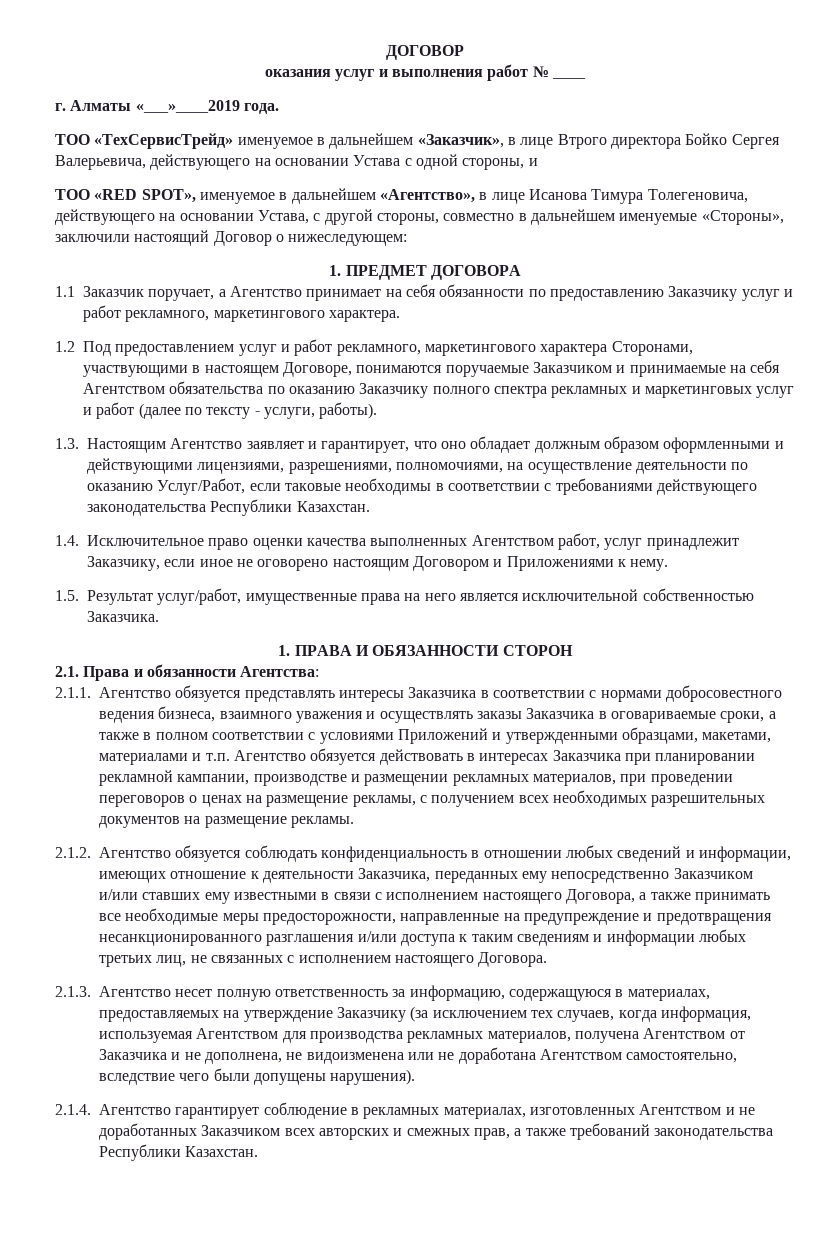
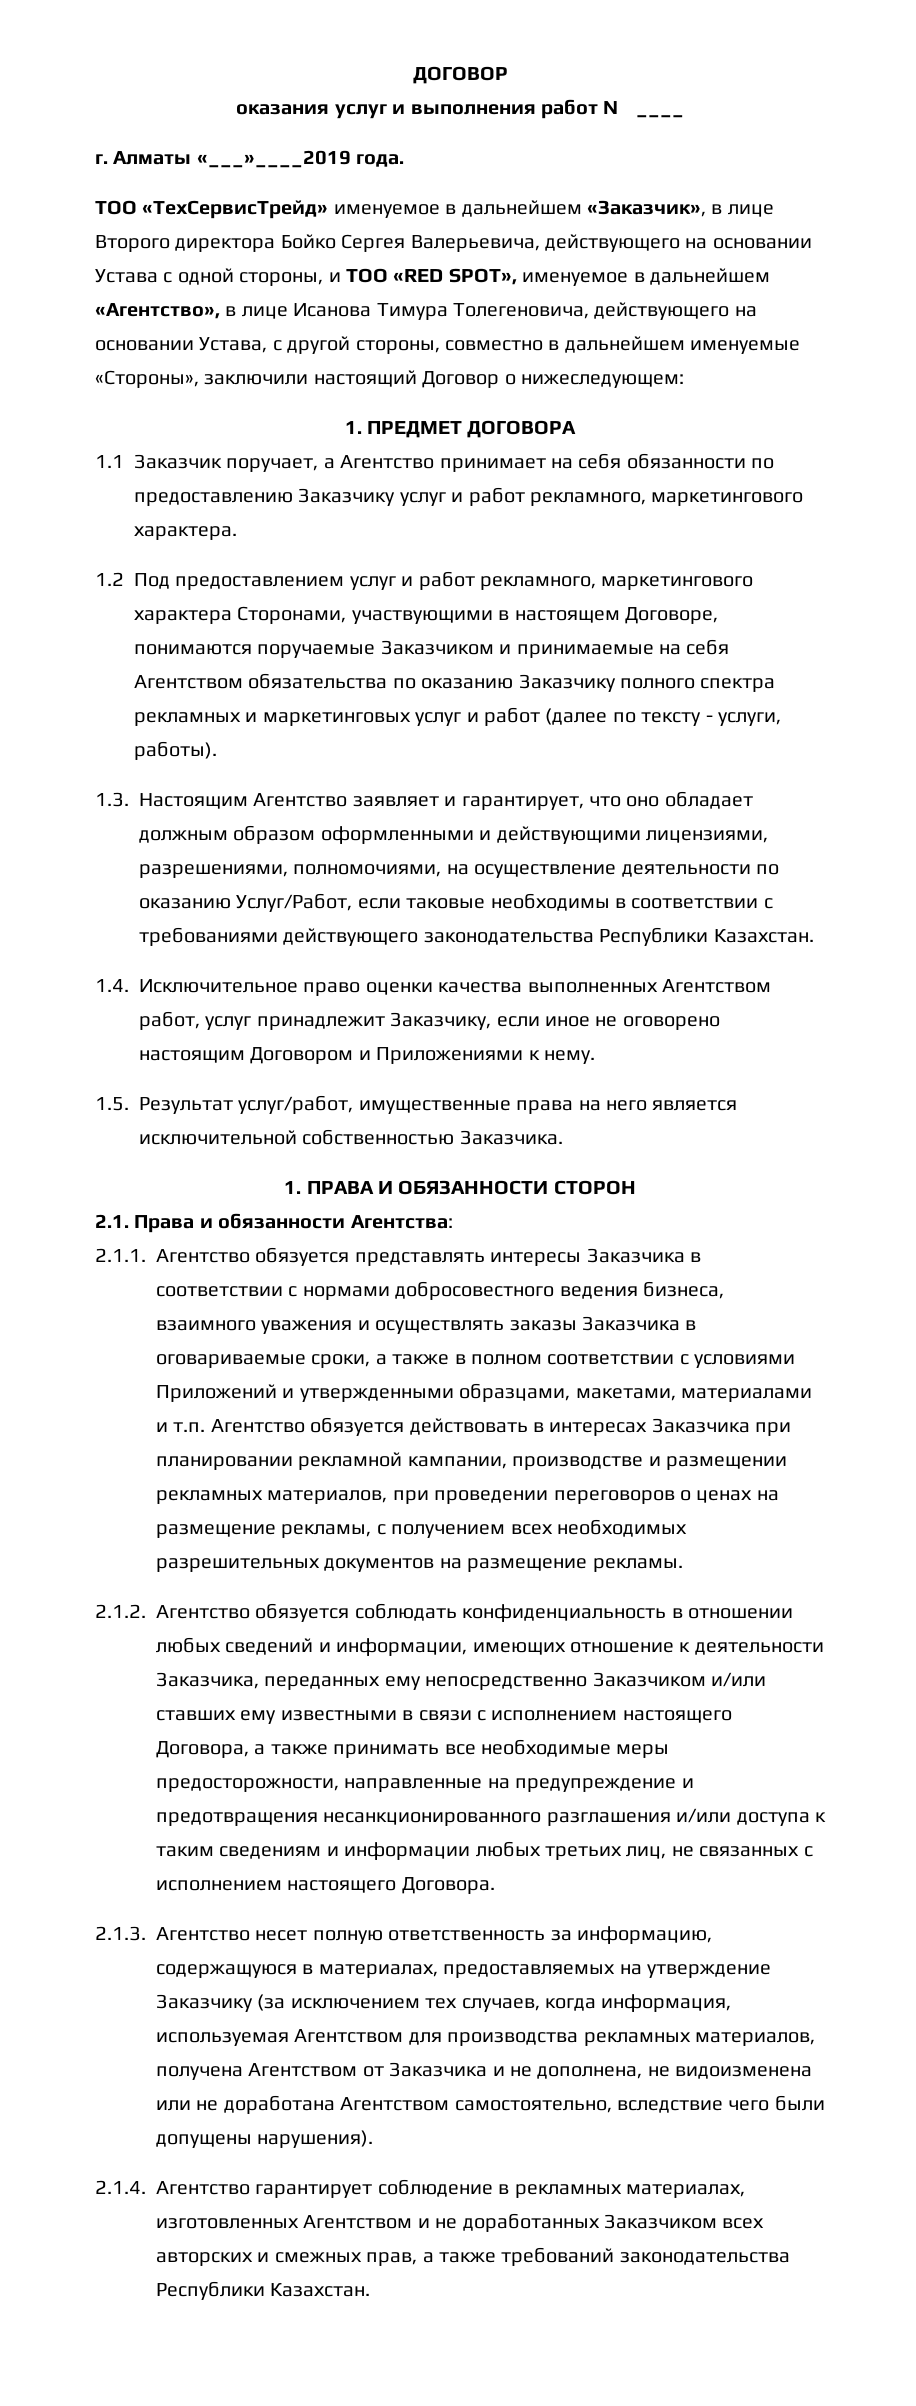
[557,134,607,149] Втрого -> [95,235,170,252] Второго
(538, 162) // -> (341, 277) none

